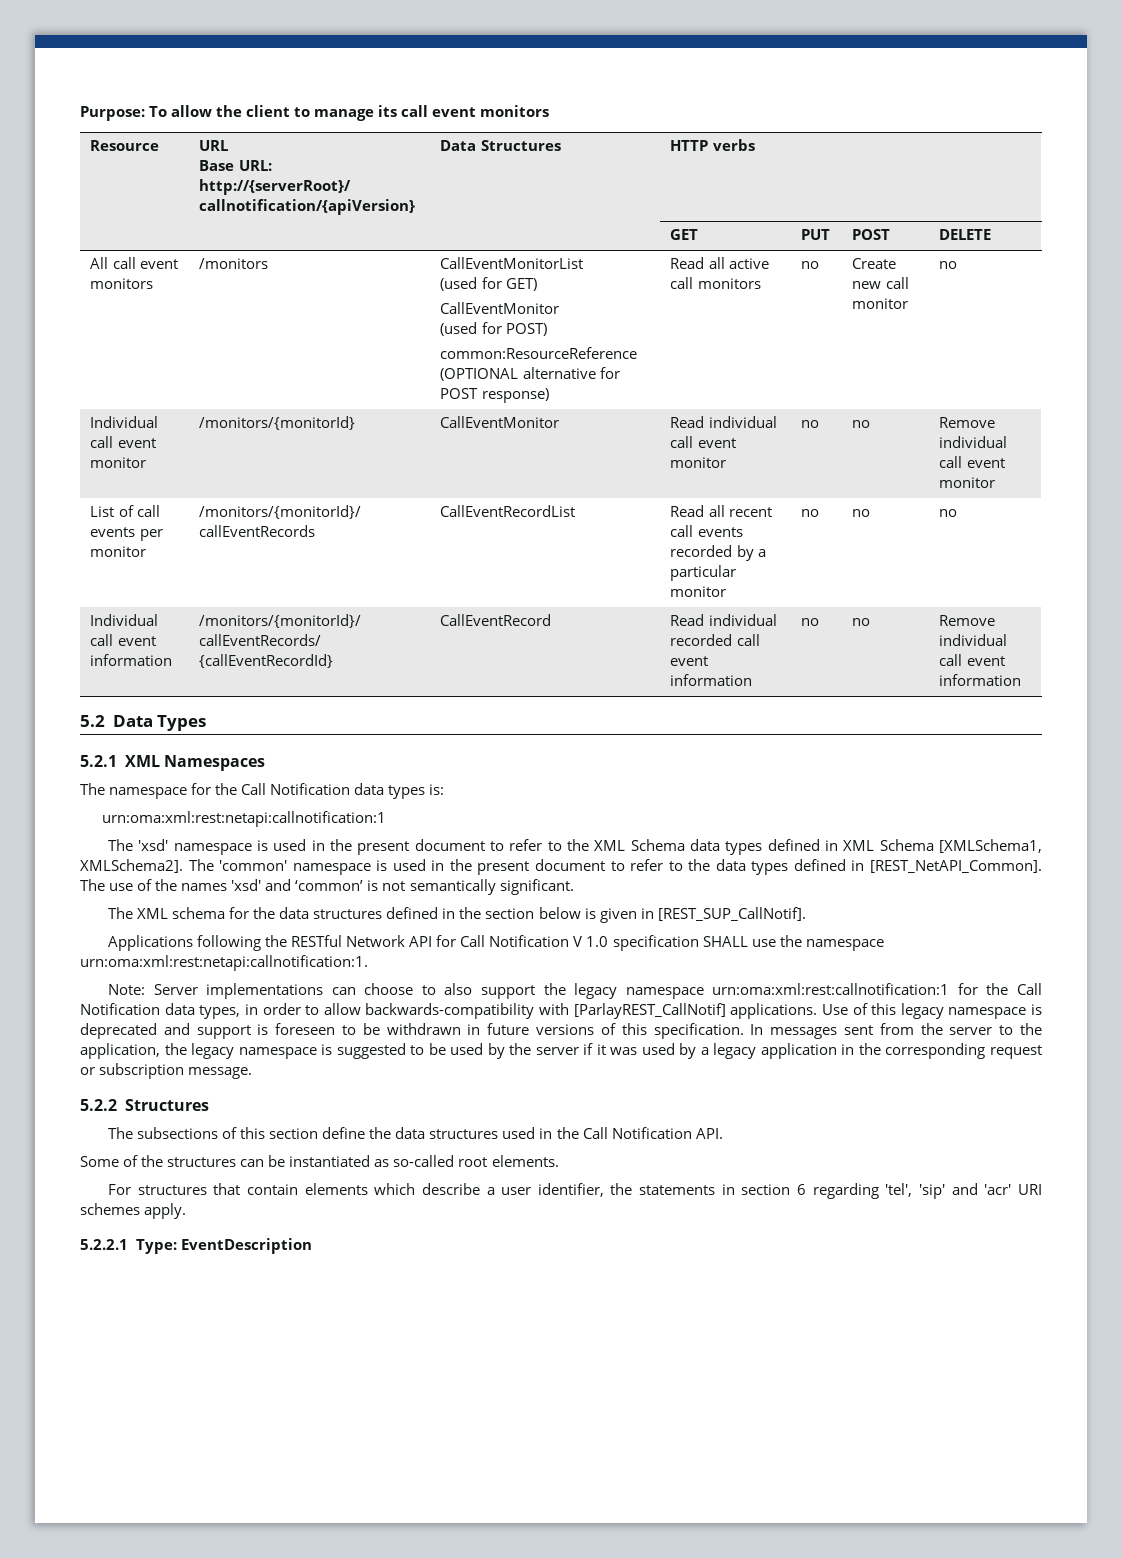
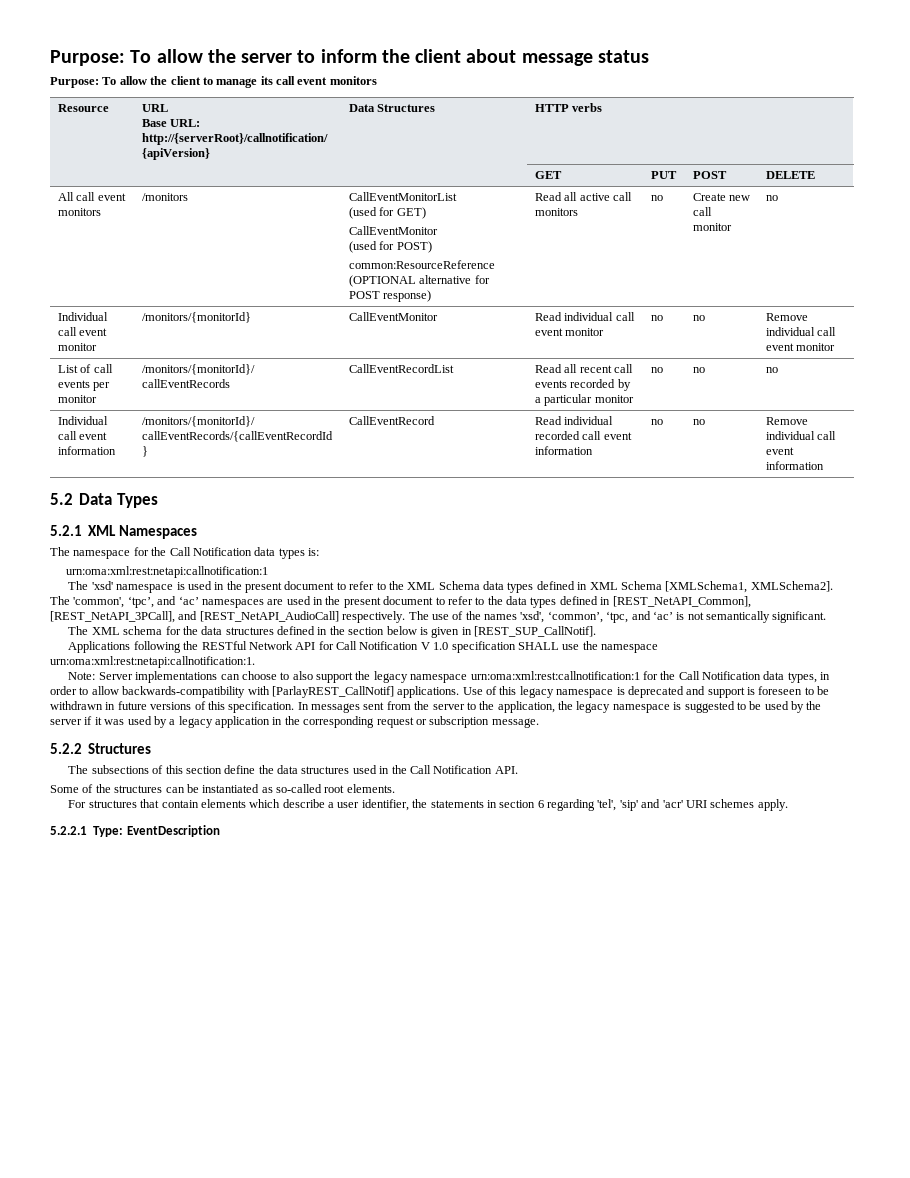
[80,105,243,121] Purpose: To allow the -> [50,49,649,66] [50,76,168,88] Purpose: To allow the server to inform the client about message status // Purpose: To allow the
[219,860,388,875] 'common' namespace is -> [73,596,284,608] 'common', ‘tpc’, and ‘ac’ namespaces are
[869,860,1042,873] [REST_NetAPI_Common]. -> [612,596,751,608] [50,611,406,623] [REST_NetAPI_Common], [REST_NetAPI_3PCall], and [REST_NetAPI_AudioCall] respectively.
[231,879,364,891] 'xsd' and ‘common’ -> [520,611,673,623] 'xsd', ‘common’, ‘tpc, and ‘ac’

